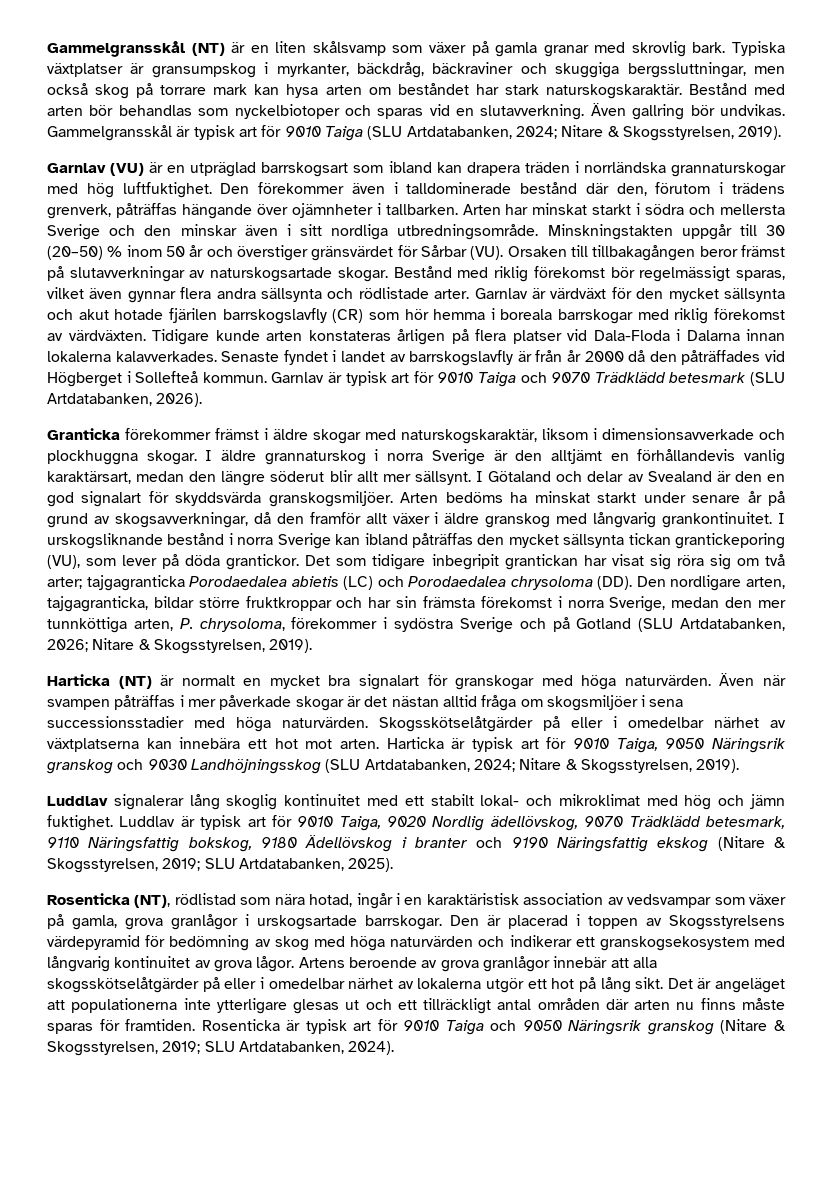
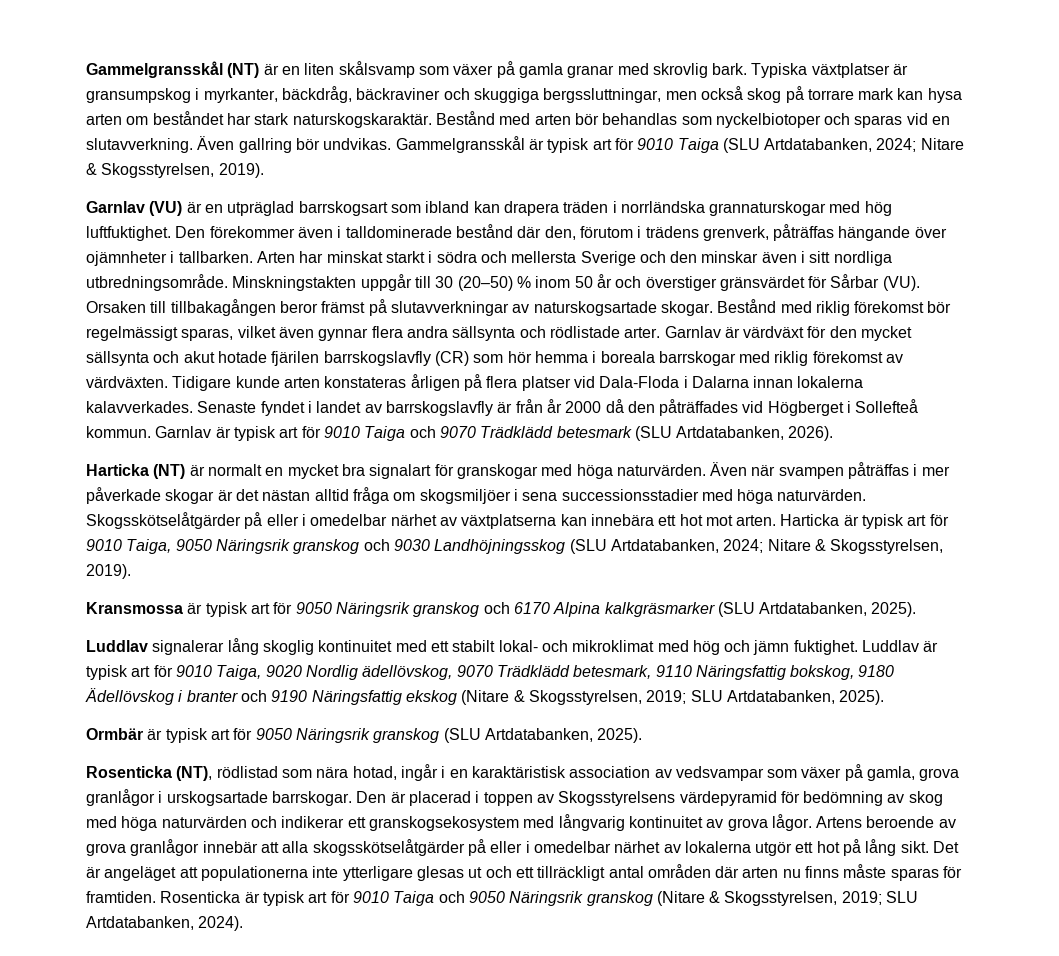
[47,428,785,444] [47,449,786,465] [47,470,786,486] [47,491,785,507] [47,512,786,528] [47,533,785,549] [47,554,785,570] [47,575,785,591] [47,596,786,612] [47,617,786,633] [47,638,313,654] // Granticka förekommer främst i äldre skogar med naturskogskaraktär, liksom i dimensionsavverkade och plockhuggna skogar. I äldre grannaturskog i norra Sverige är den alltjämt en förhållandevis vanlig karaktärsart, medan den längre söderut blir allt mer sällsynt. I Götaland och delar av Svealand är den en god signalart för skyddsvärda granskogsmiljöer. Arten bedöms ha minskat starkt under senare år på grund av skogsavverkningar, då den framför allt växer i äldre granskog med långvarig grankontinuitet. I urskogsliknande bestånd i norra Sverige kan ibland påträffas den mycket sällsynta tickan grantickeporing (VU), som lever på döda grantickor. Det som tidigare inbegripit grantickan har visat sig röra sig om två arter; tajgagranticka Porodaedalea abietis (LC) och Porodaedalea chrysoloma (DD). Den nordligare arten, tajgagranticka, bildar större fruktkroppar och har sin främsta förekomst i norra Sverige, medan den mer tunnköttiga arten, P. chrysoloma, förekommer i sydöstra Sverige och på Gotland (SLU Artdatabanken, 2026; Nitare & Skogsstyrelsen, 2019). -> (834, 433) none
(740, 766) none -> [86,602,917,617] // Kransmossa är typisk art för 9050 Näringsrik granskog och 6170 Alpina kalkgräsmarker (SLU Artdatabanken, 2025).
(394, 865) none -> [86,728,643,743] // Ormbär är typisk art för 9050 Näringsrik granskog (SLU Artdatabanken, 2025).

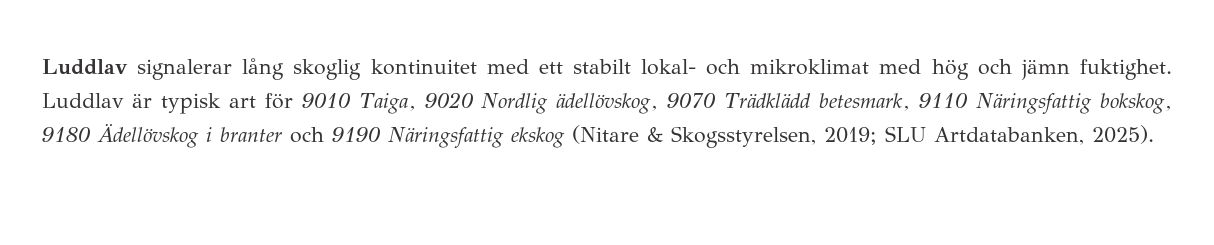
[86,61,909,78] [86,86,962,103] [86,111,951,128] [86,136,964,153] [86,163,264,178] [86,201,892,216] [86,224,947,241] [86,251,892,266] [86,274,920,291] [86,299,952,316] [86,326,913,341] [86,351,904,366] [86,374,864,391] [86,399,919,416] [86,426,834,441] [86,462,950,479] [86,487,867,504] [86,512,949,529] [86,539,944,554] [86,564,131,579] [86,602,917,617] Gammelgransskål (NT) är en liten skålsvamp som växer på gamla granar med skrovlig bark. Typiska växtplatser är gransumpskog i myrkanter, bäckdråg, bäckraviner och skuggiga bergssluttningar, men också skog på torrare mark kan hysa arten om beståndet har stark naturskogskaraktär. Bestånd med arten bör behandlas som nyckelbiotoper och sparas vid en slutavverkning. Även gallring bör undvikas. Gammelgransskål är typisk art för 9010 Taiga (SLU Artdatabanken, 2024; Nitare & Skogsstyrelsen, 2019). // Garnlav (VU) är en utpräglad barrskogsart som ibland kan drapera träden i norrländska grannaturskogar med hög luftfuktighet. Den förekommer även i talldominerade bestånd där den, förutom i trädens grenverk, påträffas hängande över ojämnheter i tallbarken. Arten har minskat starkt i södra och mellersta Sverige och den minskar även i sitt nordliga utbredningsområde. Minskningstakten uppgår till 30 (20–50) % inom 50 år och överstiger gränsvärdet för Sårbar (VU). Orsaken till tillbakagången beror främst på slutavverkningar av naturskogsartade skogar. Bestånd med riklig förekomst bör regelmässigt sparas, vilket även gynnar flera andra sällsynta och rödlistade arter. Garnlav är värdväxt för den mycket sällsynta och akut hotade fjärilen barrskogslavfly (CR) som hör hemma i boreala barrskogar med riklig förekomst av värdväxten. Tidigare kunde arten konstateras årligen på flera platser vid Dala-Floda i Dalarna innan lokalerna kalavverkades. Senaste fyndet i landet av barrskogslavfly är från år 2000 då den påträffades vid Högberget i Sollefteå kommun. Garnlav är typisk art för 9010 Taiga och 9070 Trädklädd betesmark (SLU Artdatabanken, 2026). // Harticka (NT) är normalt en mycket bra signalart för granskogar med höga naturvärden. Även när svampen påträffas i mer påverkade skogar är det nästan alltid fråga om skogsmiljöer i sena successionsstadier med höga naturvärden. Skogsskötselåtgärder på eller i omedelbar närhet av växtplatserna kan innebära ett hot mot arten. Harticka är typisk art för 9010 Taiga, 9050 Näringsrik granskog och 9030 Landhöjningsskog (SLU Artdatabanken, 2024; Nitare & Skogsstyrelsen, 2019). // Kransmossa är typisk art för 9050 Näringsrik granskog och 6170 Alpina kalkgräsmarker (SLU Artdatabanken, 2025). // -> (42, 67) none
[86,728,643,743] [86,764,960,781] [86,789,943,806] [86,814,956,831] [86,839,960,856] [86,864,963,881] [86,891,919,906] [86,916,244,931] // Ormbär är typisk art för 9050 Näringsrik granskog (SLU Artdatabanken, 2025). // Rosenticka (NT), rödlistad som nära hotad, ingår i en karaktäristisk association av vedsvampar som växer på gamla, grova granlågor i urskogsartade barrskogar. Den är placerad i toppen av Skogsstyrelsens värdepyramid för bedömning av skog med höga naturvärden och indikerar ett granskogsekosystem med långvarig kontinuitet av grova lågor. Artens beroende av grova granlågor innebär att alla skogsskötselåtgärder på eller i omedelbar närhet av lokalerna utgör ett hot på lång sikt. Det är angeläget att populationerna inte ytterligare glesas ut och ett tillräckligt antal områden där arten nu finns måste sparas för framtiden. Rosenticka är typisk art för 9010 Taiga och 9050 Näringsrik granskog (Nitare & Skogsstyrelsen, 2019; SLU Artdatabanken, 2024). -> (1154, 134) none

